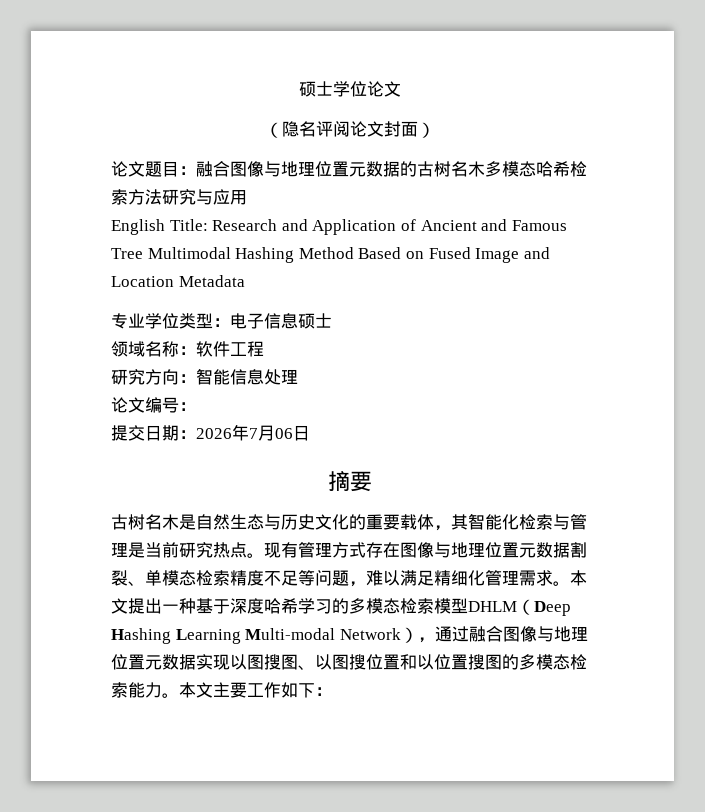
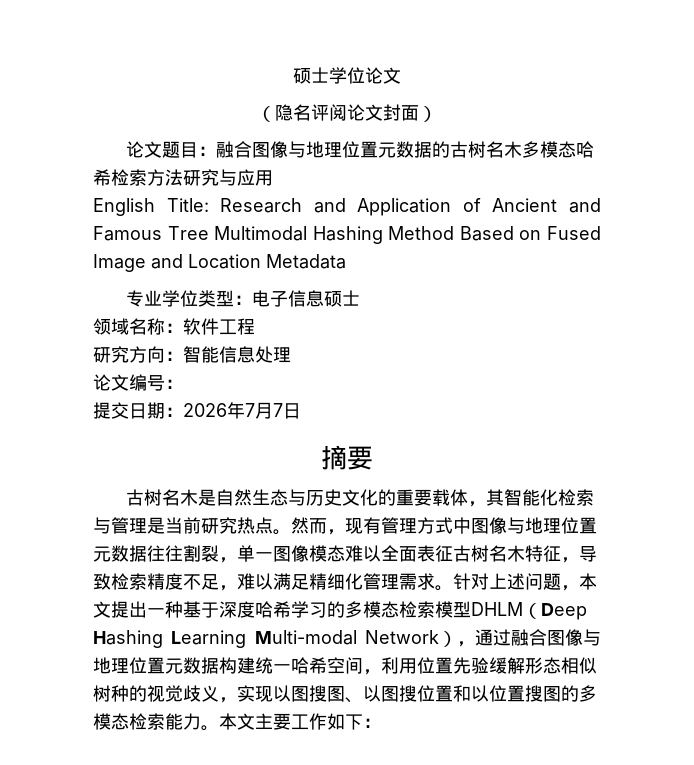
[275,428,293,439] 06 -> [273,403,283,417] 7
(264, 555) none -> [291,517,345,535] 然而，
[366,542,587,558] [111,570,196,586] 存在图像与地理位置元数据割裂、单模态 -> [453,517,597,534] [93,545,597,563] [93,573,111,590] 中图像与地理位置元数据往往割裂，单一图像模态难以全面表征古树名木特征，导致
[298,570,349,586] 等问题 -> (219, 582) none
(570, 583) none -> [453,573,579,591] 针对上述问题，
(196, 662) none -> [219,657,597,675] [93,685,237,703] 构建统一哈希空间，利用位置先验缓解形态相似树种的视觉歧义，

